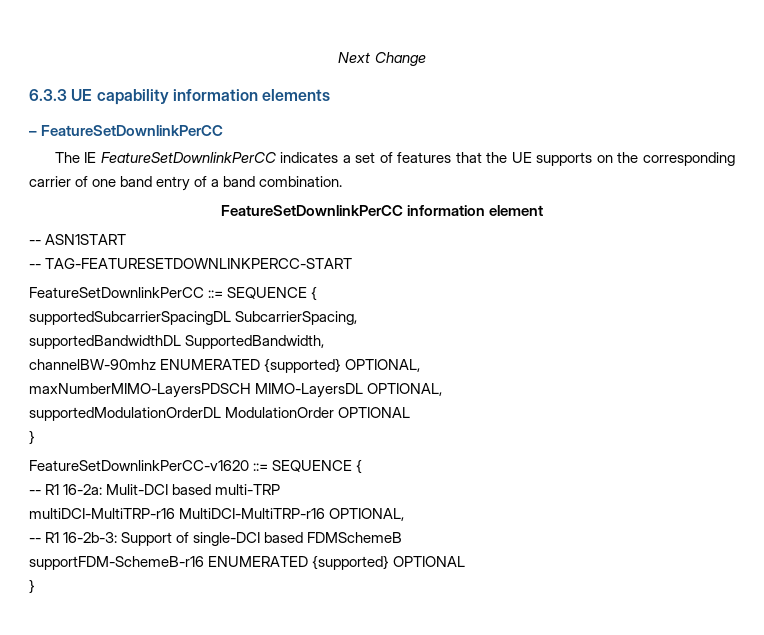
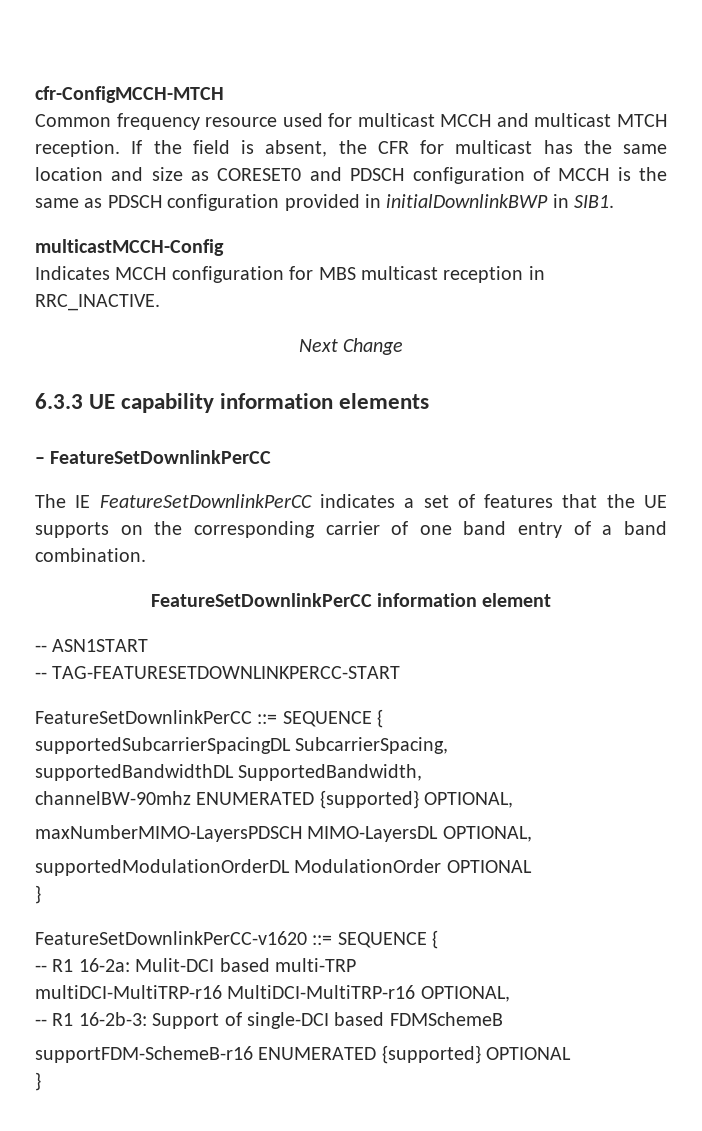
(338, 57) none -> [35,86,224,103] [35,113,667,130] [35,140,667,157] [35,167,668,184] [35,194,615,211] [35,239,224,256] [35,266,545,283] [35,294,160,311] cfr-ConfigMCCH-MTCH // Common frequency resource used for multicast MCCH and multicast MTCH reception. If the field is absent, the CFR for multicast has the same location and size as CORESET0 and PDSCH configuration of MCCH is the same as PDSCH configuration provided in initialDownlinkBWP in SIB1. // multicastMCCH-Config // Indicates MCCH configuration for MBS multicast reception in RRC_INACTIVE. //

